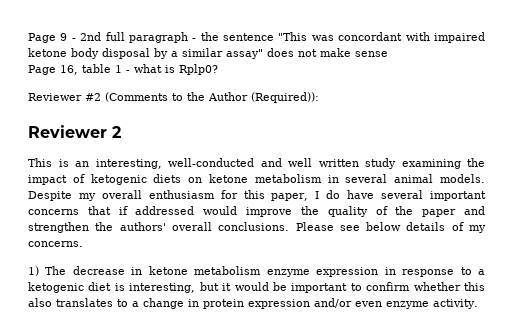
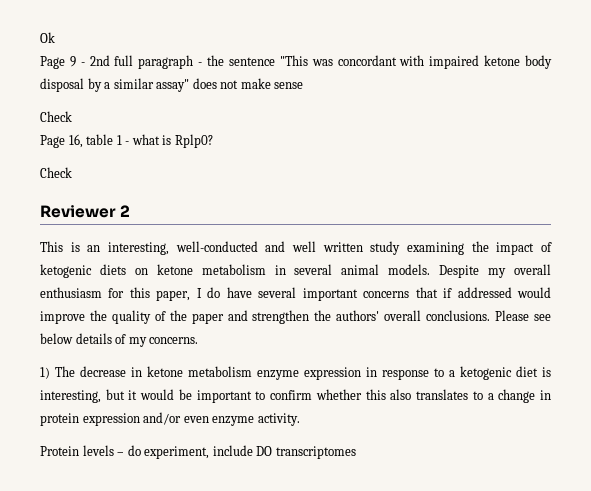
(28, 38) none -> [40,32,55,43] Ok //
(388, 54) none -> [40,111,72,122] // Check
[28,92,319,103] Reviewer #2 (Comments to the Author (Required)): -> [40,167,72,178] Check
(478, 304) none -> [40,445,356,459] // Protein levels – do experiment, include DO transcriptomes

